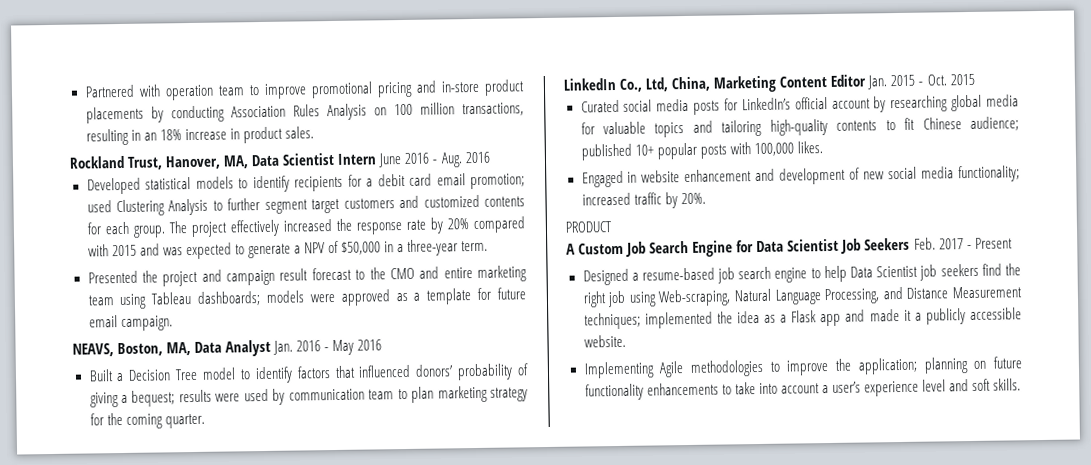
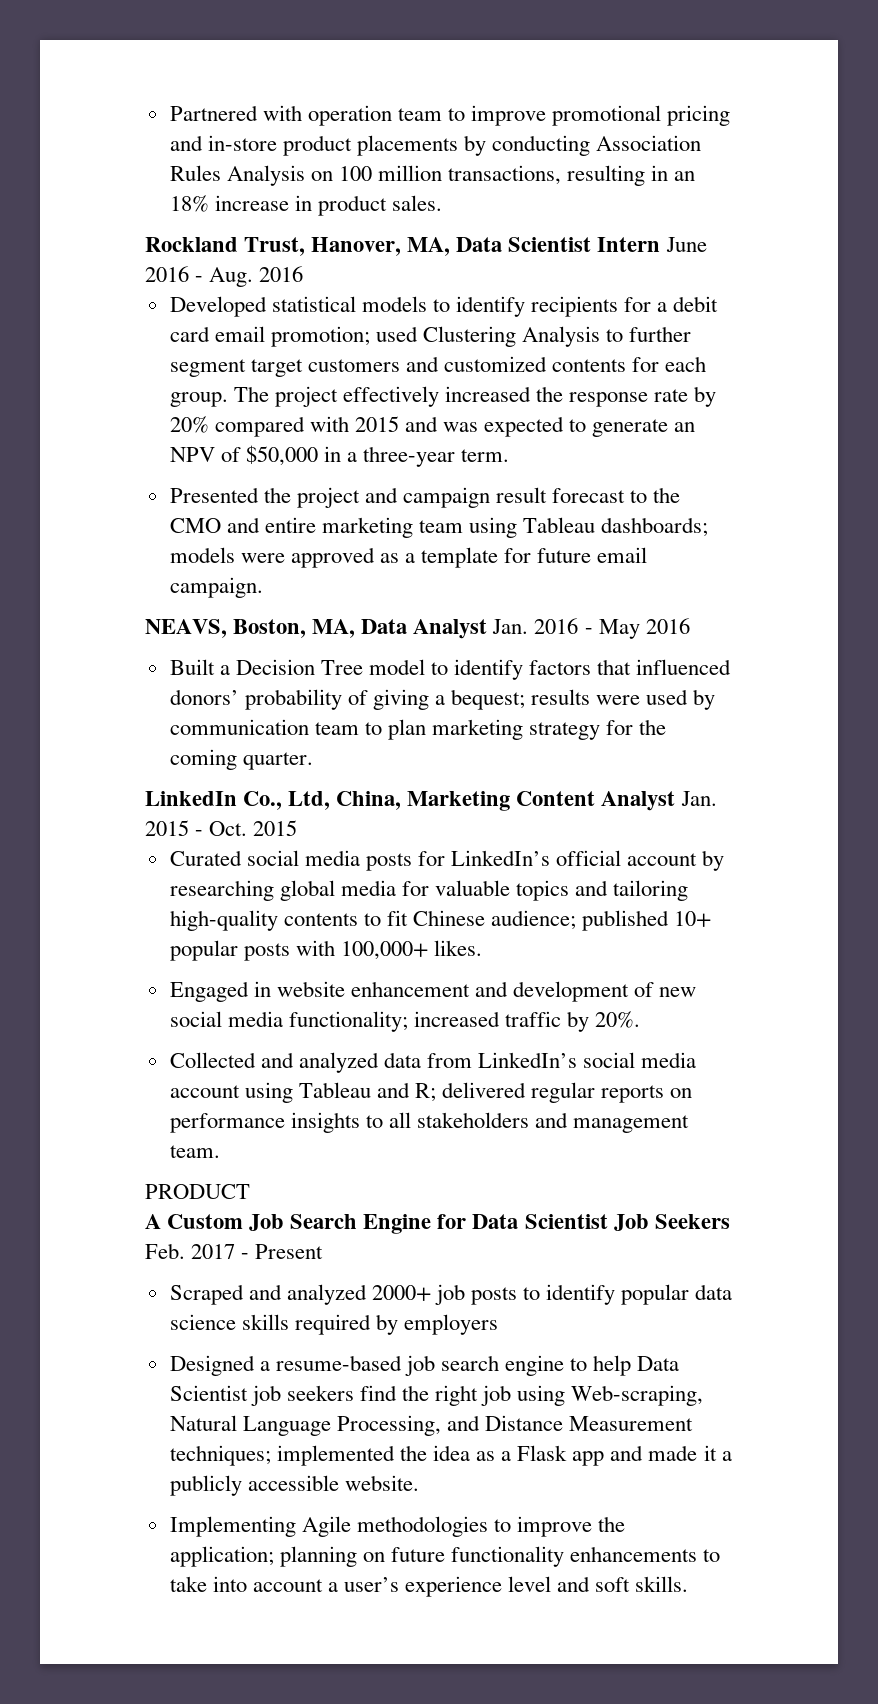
[293,245,301,254] a -> [674,422,696,432] an
[830,74,867,87] Editor -> [601,791,676,811] Analyst
[753,142,794,157] 100,000 -> [340,941,428,960] 100,000+
(706, 198) none -> [169,1052,697,1073] [169,1082,693,1103] [169,1112,690,1133] [169,1145,220,1158] // Collected and analyzed data from LinkedIn’s social media account using Tableau and R; delivered regular reports on performance insights to all stakeholders and management team.
(1013, 243) none -> [169,1284,733,1305] [169,1314,499,1335] // Scraped and analyzed 2000+ job posts to identify popular data science skills required by employers

